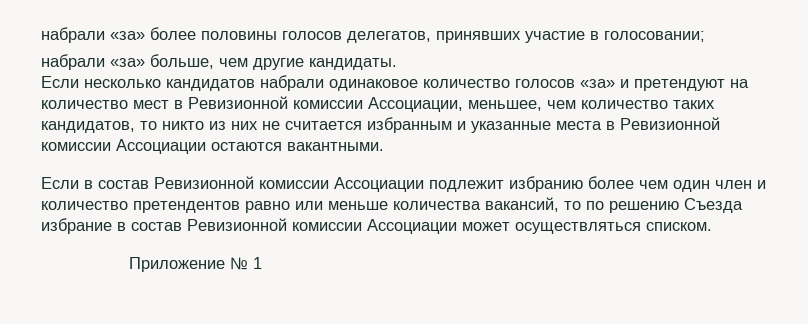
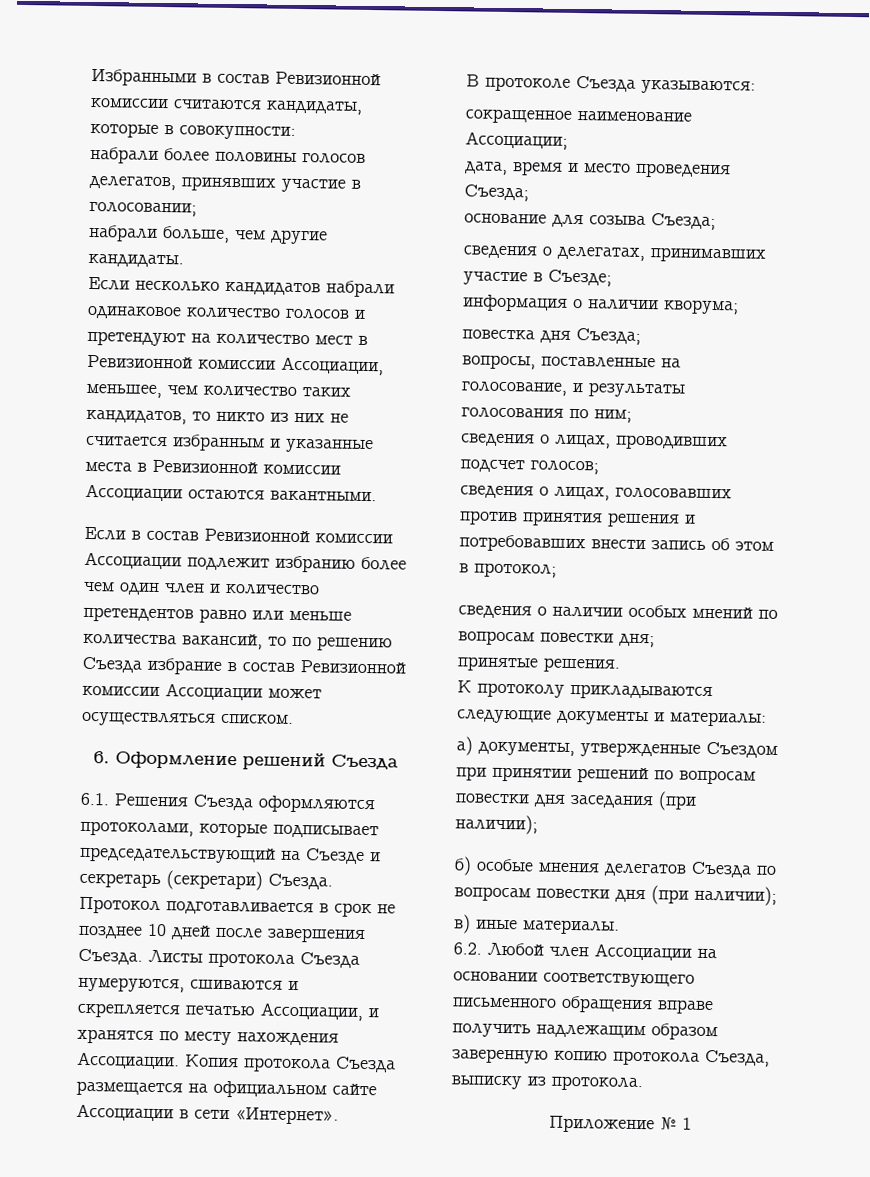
[41,27,145,43] набрали «за» -> [91,68,381,87] [90,97,363,115] [90,122,296,140] [90,146,159,164] Избранными в состав Ревизионной комиссии считаются кандидаты, которые в совокупности: // набрали
[110,58,145,67] «за» -> (158, 233) none
[580,79,615,88] «за» -> (350, 314) none
(712, 226) none -> [92,751,399,771] [80,792,375,814] [80,820,379,839] [80,845,381,865] [79,870,333,891] [79,896,396,918] [78,923,366,944] [78,948,360,969] [78,976,299,993] [77,1002,379,1021] [77,1028,339,1046] [77,1051,396,1073] [76,1080,377,1099] [76,1103,339,1125] [466,74,756,95] [465,108,692,124] [465,131,568,150] [465,161,731,179] [464,184,529,202] [464,213,716,231] [463,245,766,263] [463,269,612,287] [463,294,739,315] [462,328,641,345] [462,354,681,370] [461,381,685,398] [461,407,632,423] [461,433,728,451] [460,459,599,475] [460,485,732,501] [459,510,696,528] [459,534,774,553] [459,562,557,578] [458,604,778,619] [458,630,655,648] [457,656,621,673] [457,680,713,701] [457,709,767,727] [456,736,778,758] [456,766,756,785] [455,791,697,811] [455,814,538,835] [454,856,777,878] [454,885,777,906] [454,914,620,935] [453,942,717,961] [453,971,695,988] [452,995,714,1015] [452,1023,718,1041] [452,1048,770,1067] [451,1075,643,1092] // 6. Оформление решений Съезда // 6.1. Решения Съезда оформляются протоколами, которые подписывает председательствующий на Съезде и секретарь (секретари) Съезда. Протокол подготавливается в срок не позднее 10 дней после завершения Съезда. Листы протокола Съезда нумеруются, сшиваются и скрепляется печатью Ассоциации, и хранятся по месту нахождения Ассоциации. Копия протокола Съезда размещается на официальном сайте Ассоциации в сети «Интернет». // В протоколе Съезда указываются: // сокращенное наименование Ассоциации; // дата, время и место проведения Съезда; // основание для созыва Съезда; // сведения о делегатах, принимавших участие в Съезде; // информация о наличии кворума; // повестка дня Съезда; // вопросы, поставленные на голосование, и результаты голосования по ним; // сведения о лицах, проводивших подсчет голосов; // сведения о лицах, голосовавших против принятия решения и потребовавших внести запись об этом в протокол; // сведения о наличии особых мнений по вопросам повестки дня; // принятые решения. // К протоколу прикладываются следующие документы и материалы: // а) документы, утвержденные Съездом при принятии решений по вопросам повестки дня заседания (при наличии); // б) особые мнения делегатов Съезда по вопросам повестки дня (при наличии); // в) иные материалы. // 6.2. Любой член Ассоциации на основании соответствующего письменного обращения вправе получить надлежащим образом заверенную копию протокола Съезда, выписку из протокола.

